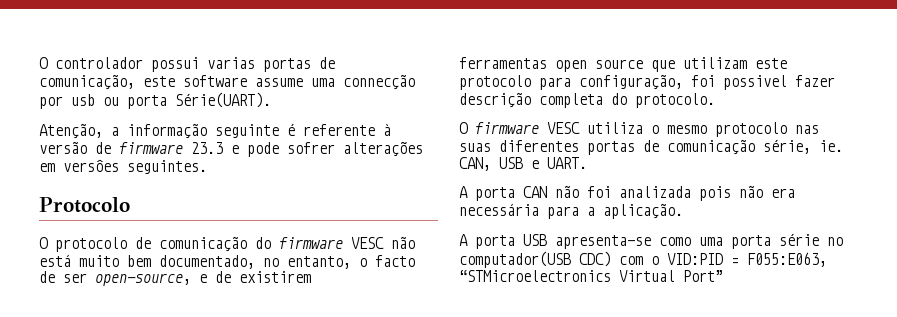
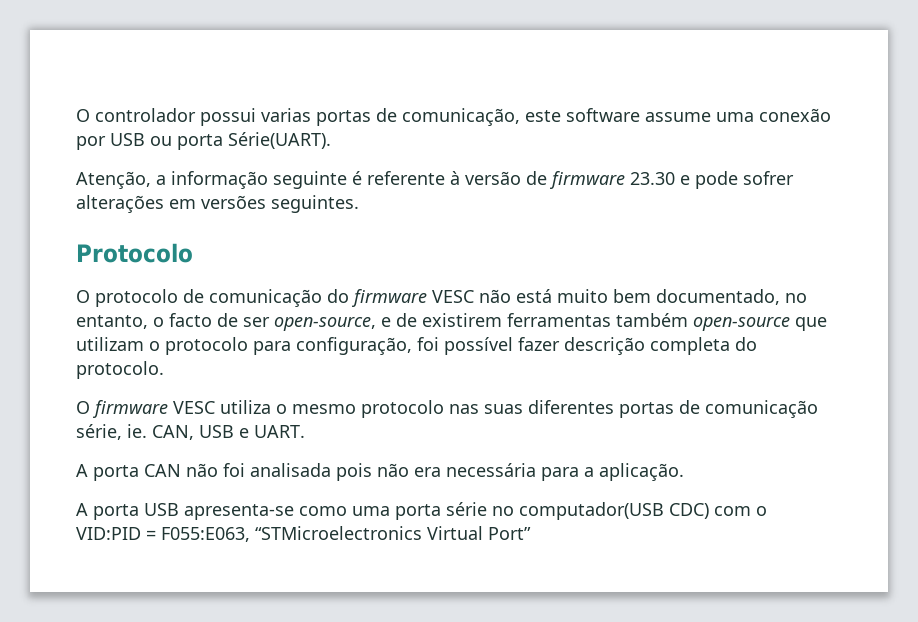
[343,74,415,90] [39,94,95,109] connecção por usb -> [759,108,831,122] [76,133,145,150] conexão por USB
[191,142,223,154] 23.3 -> [630,172,675,185] 23.30
[63,159,119,172] versôes -> [201,195,266,209] versões
[459,57,643,72] // ferramentas open source -> [507,313,790,331] ferramentas também open-source
[755,58,787,69] este -> [149,341,160,351] o
[723,75,787,90] possivel -> [444,337,513,355] possível
[619,186,691,198] analizada -> [250,463,331,477] analisada

